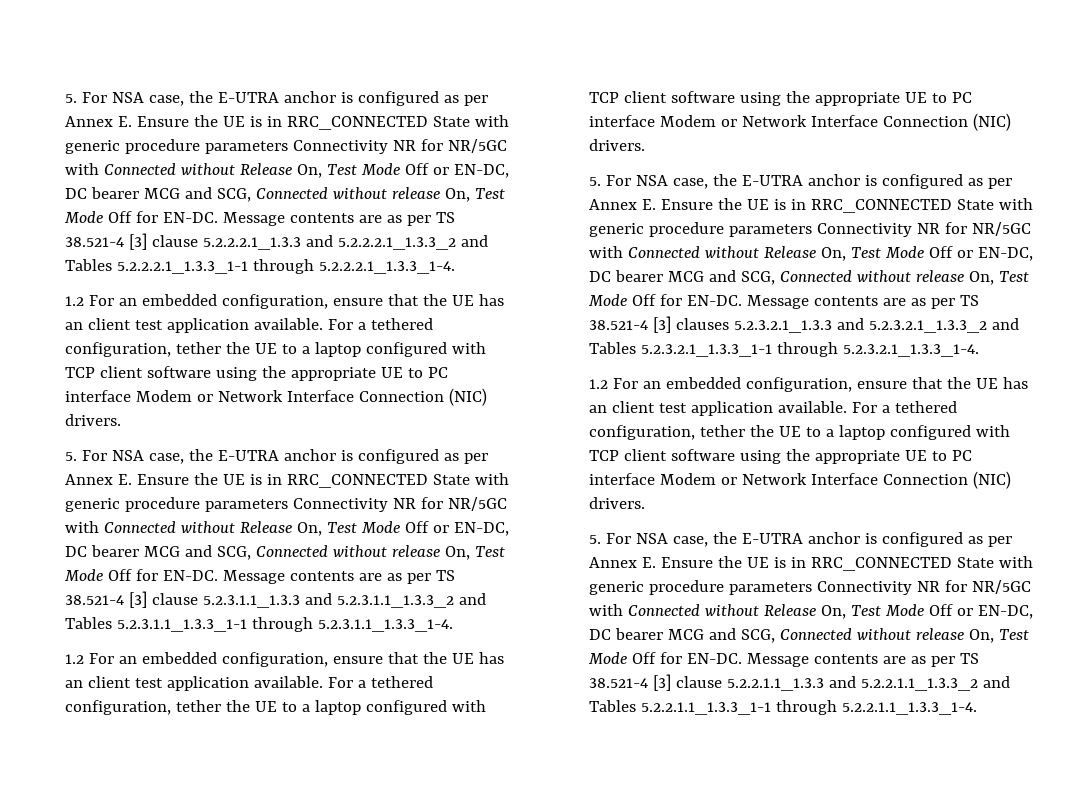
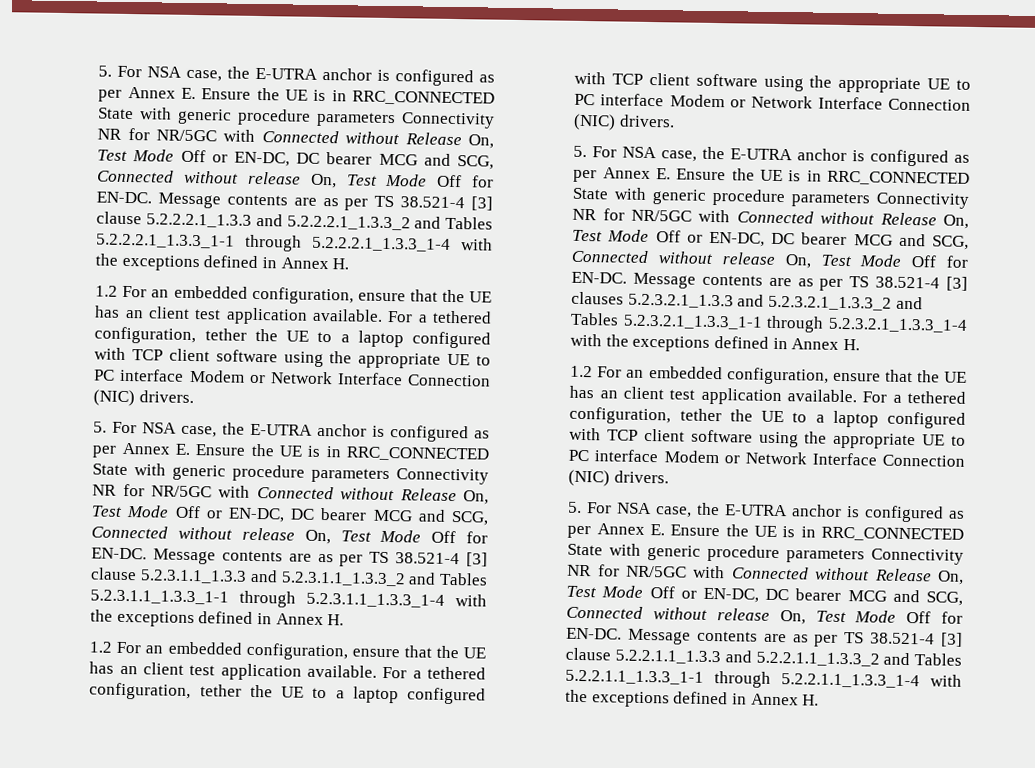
[319,261,456,274] 5.2.2.2.1_1.3.3_1-4. -> [312,236,494,252] [95,253,350,272] 5.2.2.2.1_1.3.3_1-4 with the exceptions defined in Annex H.
[318,619,454,632] 5.2.3.1.1_1.3.3_1-4. -> [306,592,488,608] [90,609,345,628] 5.2.3.1.1_1.3.3_1-4 with the exceptions defined in Annex H.
[843,344,980,357] 5.2.3.2.1_1.3.3_1-4. -> [828,317,968,333] [570,333,860,352] 5.2.3.2.1_1.3.3_1-4 with the exceptions defined in Annex H.
[842,702,978,715] 5.2.2.1.1_1.3.3_1-4. -> [781,673,962,689] [565,689,820,708] 5.2.2.1.1_1.3.3_1-4 with the exceptions defined in Annex H.

